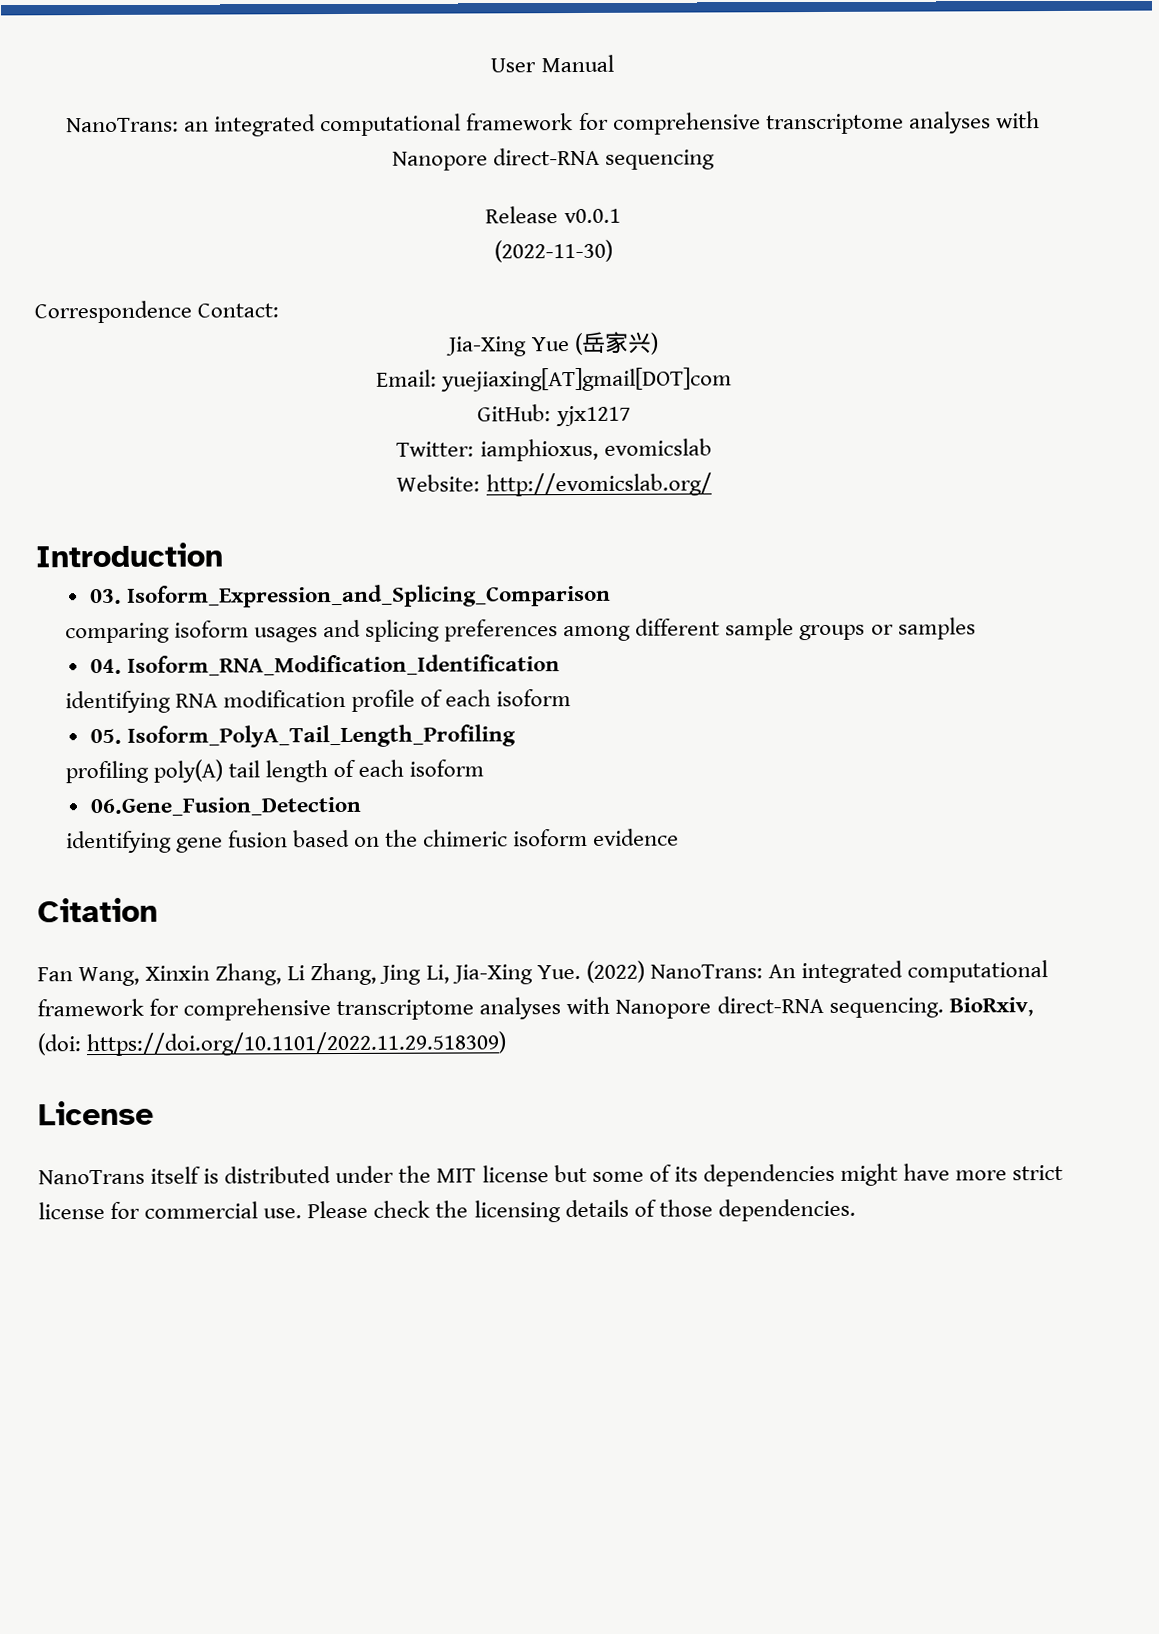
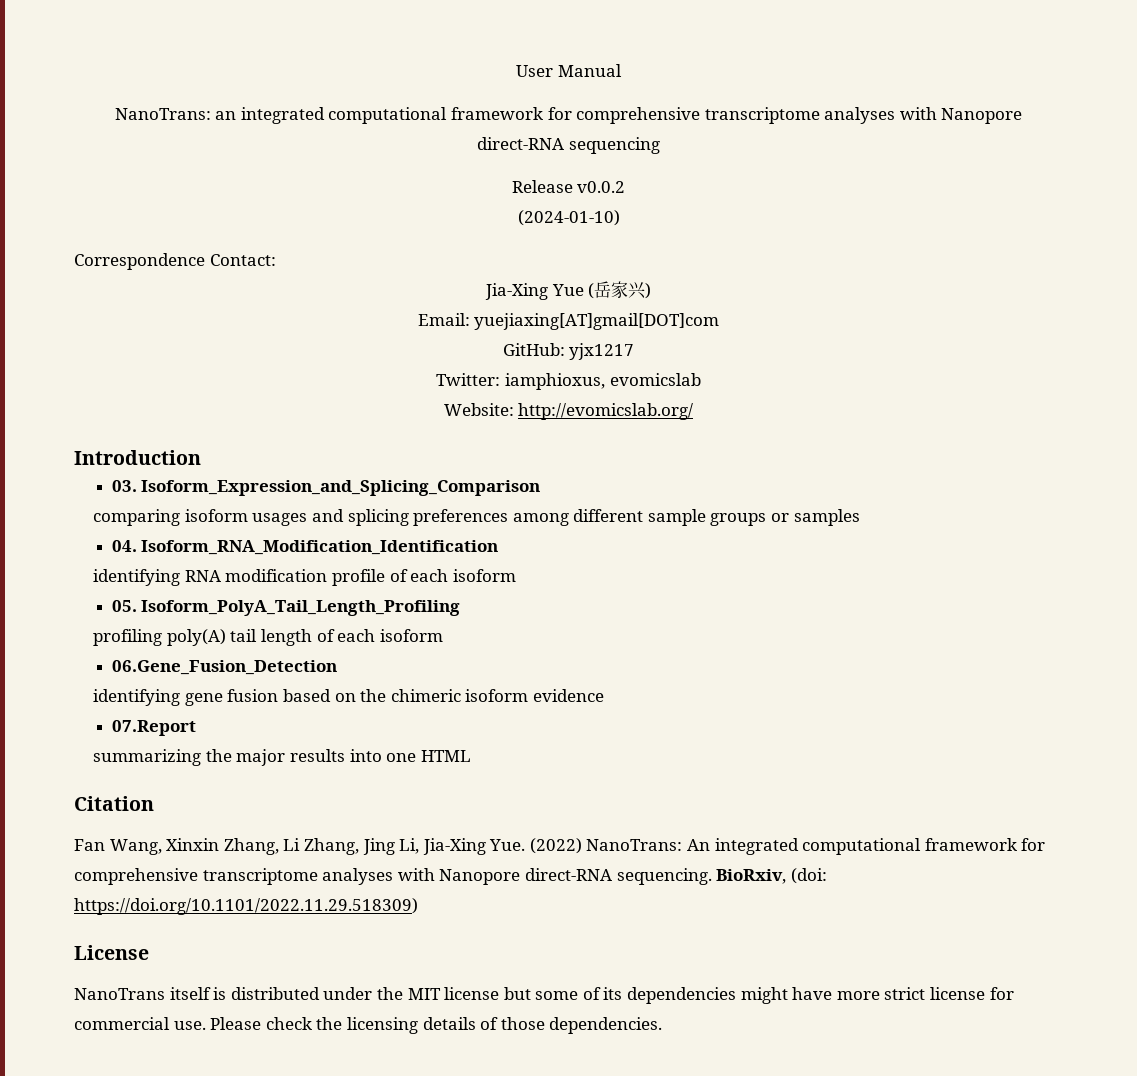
[563,208,621,224] [493,239,613,263] v0.0.1 // (2022-11-30) -> [577,181,626,193] [517,210,620,226] v0.0.2 // (2024-01-10)
(680, 837) none -> [111,720,196,736] [93,749,471,766] // 07.Report // summarizing the major results into one HTML

